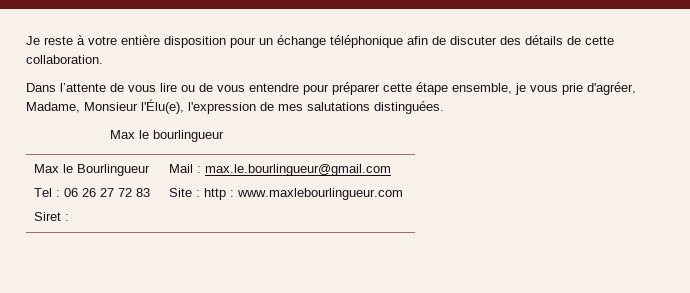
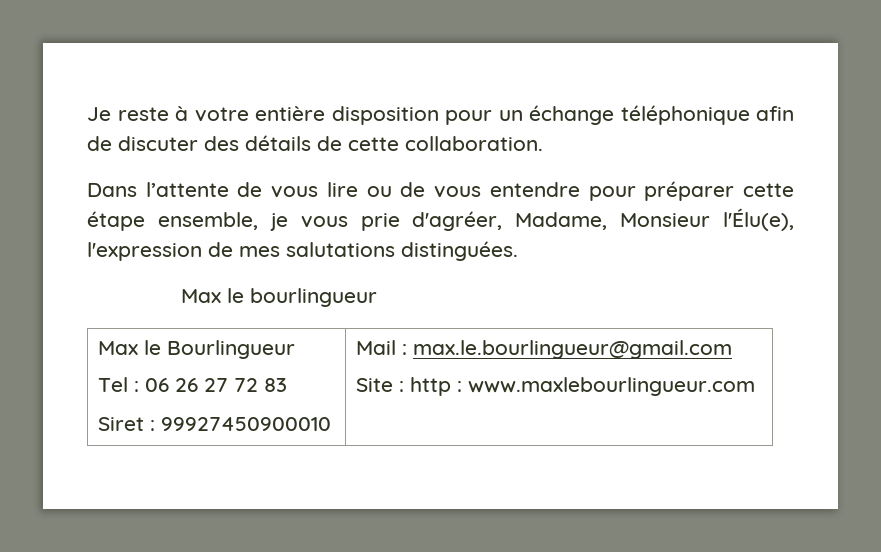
(69, 217) none -> [160,417,331,431] 99927450900010

